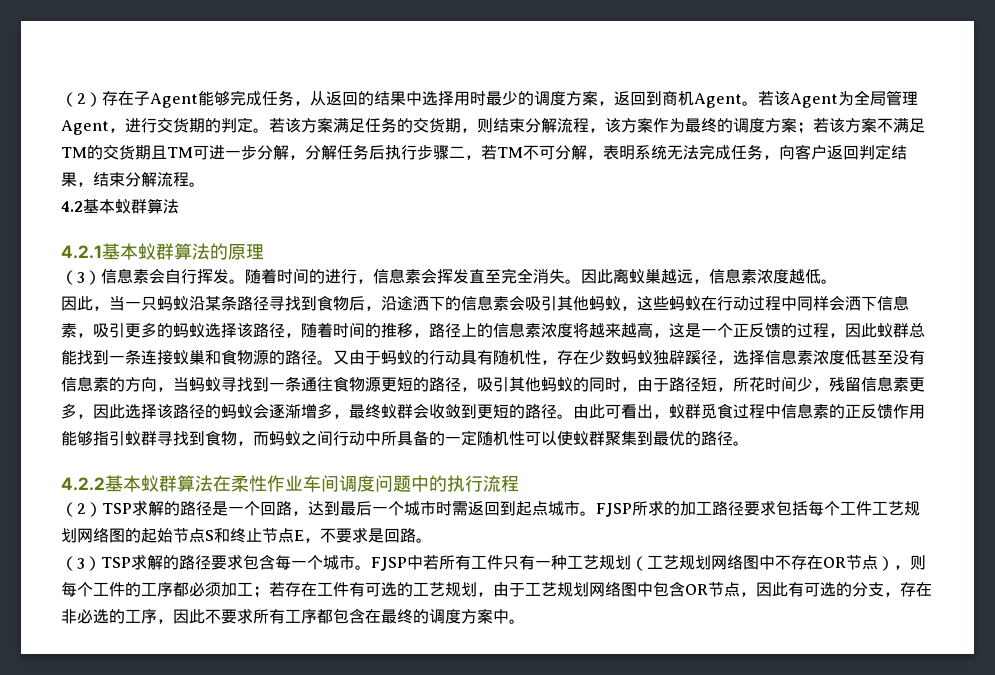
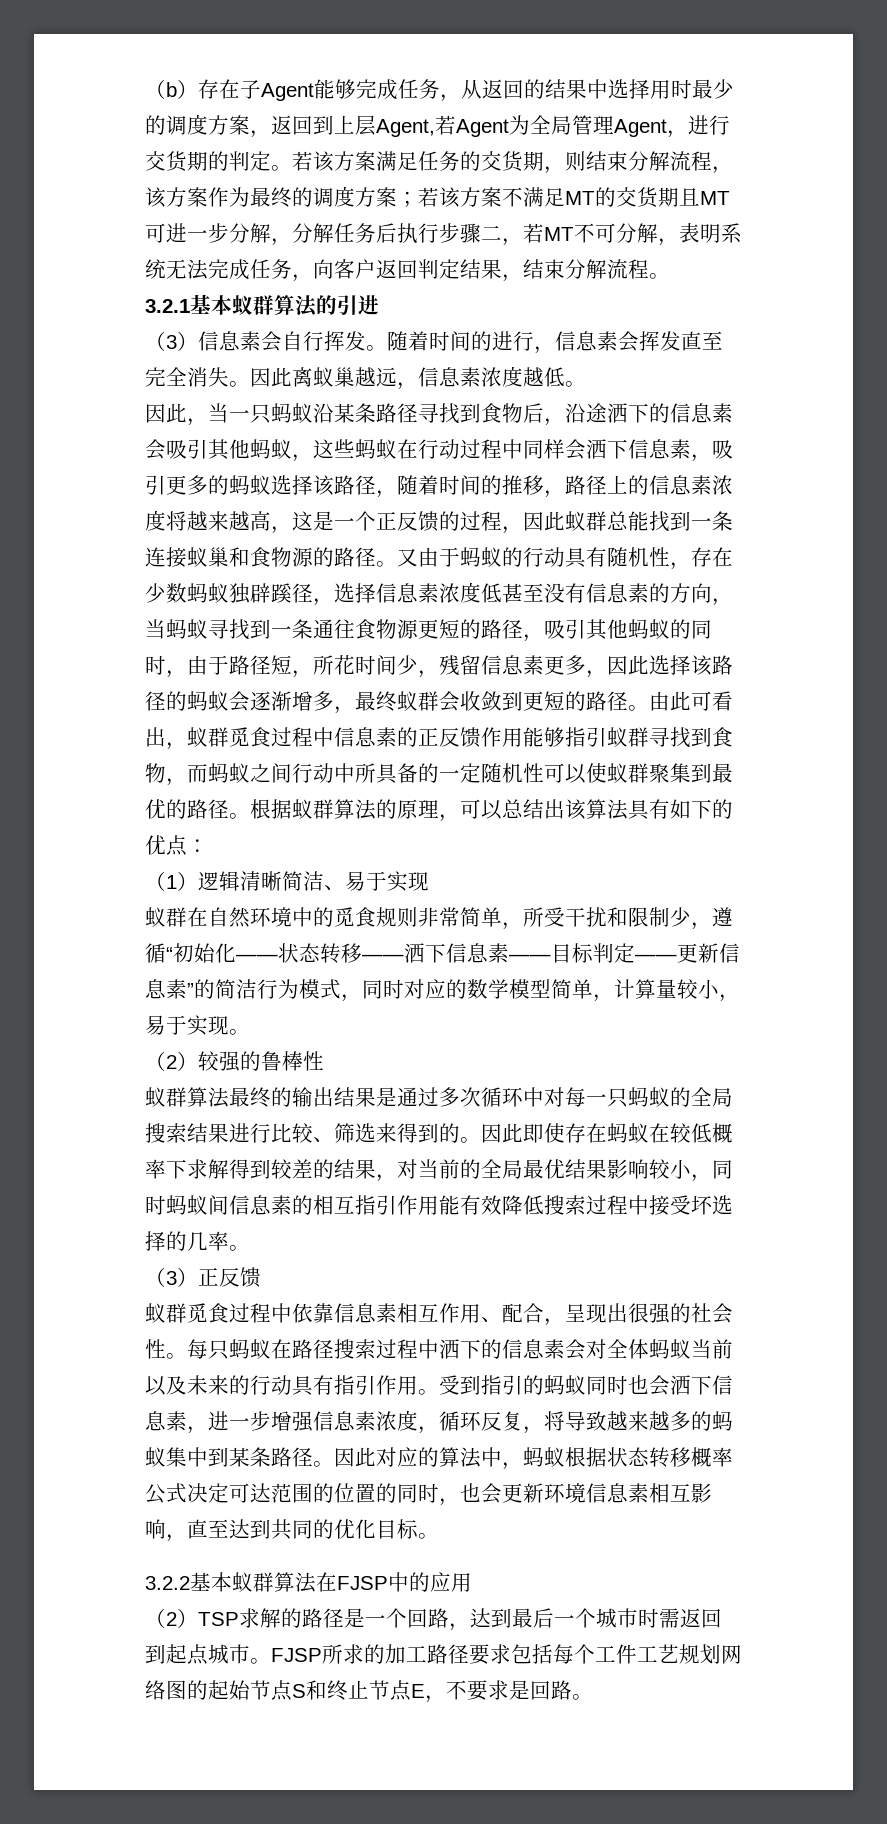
[61,92,86,107] （2 -> [145,79,177,99] （b
[662,91,790,108] 商机Agent。若该 -> [334,115,456,137] 上层Agent,若
[61,147,87,158] TM -> [565,191,595,205] MT
[167,147,193,158] TM -> [700,191,730,205] MT
[497,147,523,158] TM -> [544,227,574,241] MT
[61,198,179,214] [61,245,102,259] 4.2基本蚁群算法 // 4.2.1 -> [145,299,190,313] 3.2.1
[228,244,264,260] 原理 -> [337,295,379,316] 引进
[61,475,519,492] // 4.2.2基本蚁群算法在柔性作业车间调度问题中的执行流程 -> [250,799,733,822] [145,835,208,856] [145,871,429,892] [145,907,733,930] [145,943,740,964] [145,979,740,1002] [145,1015,250,1036] [145,1051,324,1072] [145,1087,733,1108] [145,1123,733,1143] [145,1159,733,1182] [145,1195,733,1216] [145,1231,250,1251] [145,1267,261,1288] [145,1303,733,1326] [145,1339,733,1360] [145,1375,733,1396] [145,1410,733,1434] [145,1447,733,1470] [145,1483,712,1506] [145,1519,439,1542] [145,1572,472,1593] 根据蚁群算法的原理，可以总结出该算法具有如下的优点： // （1）逻辑清晰简洁、易于实现 // 蚁群在自然环境中的觅食规则非常简单，所受干扰和限制少，遵循“初始化——状态转移——洒下信息素——目标判定——更新信息素”的简洁行为模式，同时对应的数学模型简单，计算量较小，易于实现。 // （2）较强的鲁棒性 // 蚁群算法最终的输出结果是通过多次循环中对每一只蚂蚁的全局搜索结果进行比较、筛选来得到的。因此即使存在蚂蚁在较低概率下求解得到较差的结果，对当前的全局最优结果影响较小，同时蚂蚁间信息素的相互指引作用能有效降低搜索过程中接受坏选择的几率。 // （3）正反馈 // 蚁群觅食过程中依靠信息素相互作用、配合，呈现出很强的社会性。每只蚂蚁在路径搜索过程中洒下的信息素会对全体蚂蚁当前以及未来的行动具有指引作用。受到指引的蚂蚁同时也会洒下信息素，进一步增强信息素浓度，循环反复，将导致越来越多的蚂蚁集中到某条路径。因此对应的算法中，蚂蚁根据状态转移概率公式决定可达范围的位置的同时，也会更新环境信息素相互影响，直至达到共同的优化目标。 // 3.2.2基本蚁群算法在FJSP中的应用
[61,554,926,571] [61,581,932,598] [61,608,525,624] // （3）TSP求解的路径要求包含每一个城市。FJSP中若所有工件只有一种工艺规划（工艺规划网络图中不存在OR节点），则每个工件的工序都必须加工；若存在工件有可选的工艺规划，由于工艺规划网络图中包含OR节点，因此有可选的分支，存在非必选的工序，因此不要求所有工序都包含在最终的调度方案中。 -> (593, 1697) none

